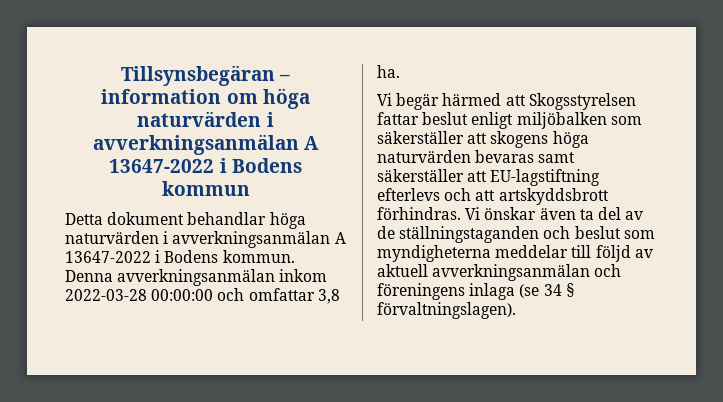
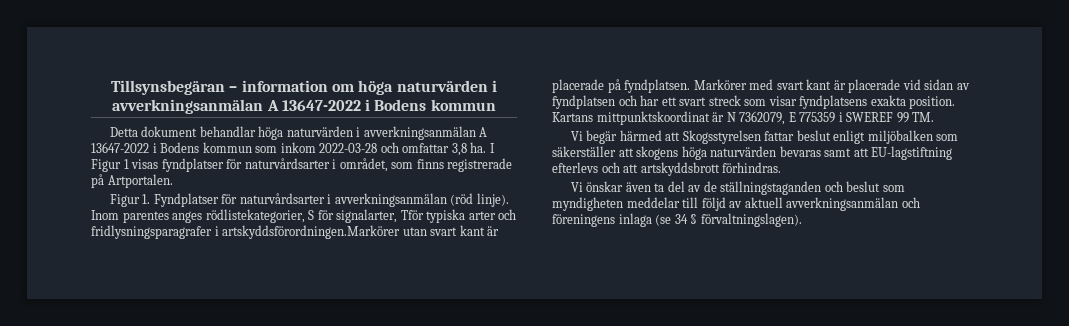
[222,250,295,263] [65,269,276,286] kommun. Denna avverkningsanmälan -> [202,142,278,153] kommun som
[151,289,214,301] 00:00:00 -> (378, 148) none
(400, 71) none -> [489,143,495,153] [91,158,513,172] [91,174,173,188] [109,193,509,207] [91,209,517,223] [91,225,500,239] [552,79,970,93] [552,95,956,109] [552,111,935,125] I Figur 1 visas fyndplatser för naturvårdsarter i området, som finns registrerade på Artportalen. // Figur 1. Fyndplatser för naturvårdsarter i avverkningsanmälan (röd linje). Inom parentes anges rödlistekategorier, S för signalarter, Tför typiska arter och fridlysningsparagrafer i artskyddsförordningen.Markörer utan svart kant är placerade på fyndplatsen. Markörer med svart kant är placerade vid sidan av fyndplatsen och har ett svart streck som visar fyndplatsens exakta position. Kartans mittpunktskoordinat är N 7362079, E 775359 i SWEREF 99 TM.
[377,169,464,182] säkerställer -> (852, 152) none
(461, 213) none -> (782, 167) //
[377,245,491,262] myndigheterna -> [552,197,623,211] myndigheten

